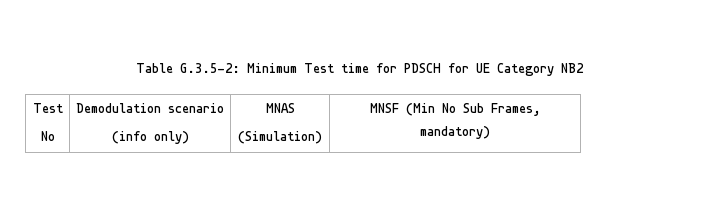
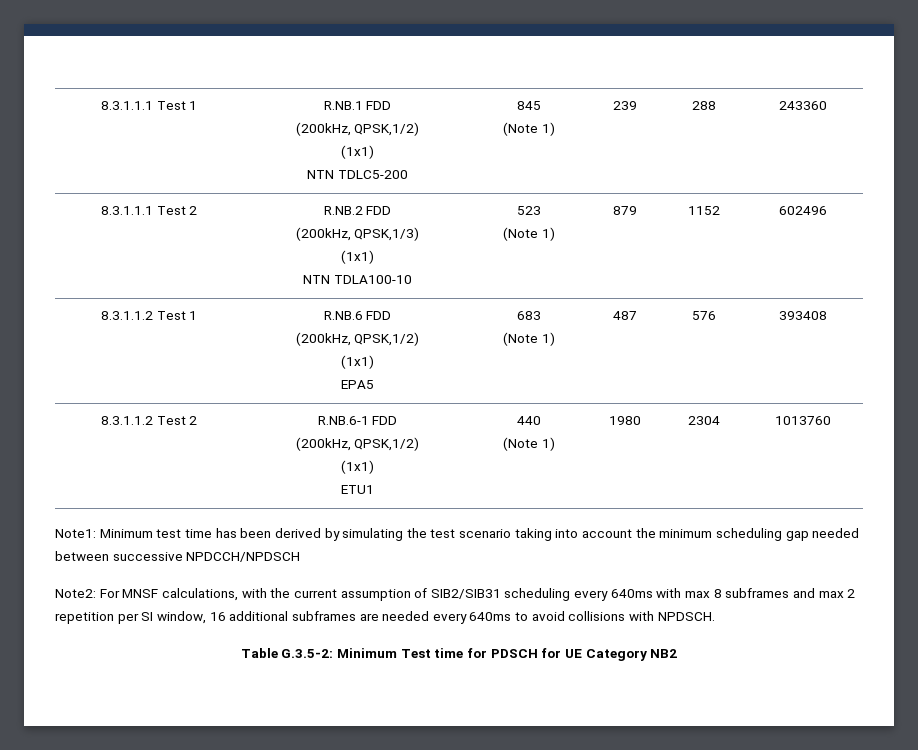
(135, 68) none -> [100,101,198,110] [323,101,392,110] [295,122,420,136] [341,145,375,159] [307,170,408,179] [517,101,541,110] [503,122,555,136] [613,101,637,110] [692,101,716,110] [779,101,827,110] [100,206,198,215] [323,206,392,215] [295,227,420,241] [341,250,375,264] [303,275,412,284] [517,206,541,215] [503,227,555,241] [613,206,637,215] [688,206,720,215] [779,206,827,215] [100,311,198,320] [323,311,392,320] [295,332,420,346] [341,355,375,369] [341,380,375,389] [517,311,541,320] [503,332,555,346] [613,311,637,320] [692,311,716,320] [779,311,827,320] [100,416,198,425] [317,416,398,425] [295,437,420,451] [341,460,375,474] [341,485,375,494] [517,416,541,425] [503,437,555,451] [609,416,641,425] [688,416,720,425] [775,416,831,425] [55,528,860,541] [55,551,301,562] [55,588,856,601] [55,611,715,624] 8.3.1.1.1 Test 1 | R.NB.1 FDD // (200kHz, QPSK,1/2) // (1x1) // NTN TDLC5-200 | 845 // (Note 1) | 239 | 288 | 243360 // 8.3.1.1.1 Test 2 | R.NB.2 FDD // (200kHz, QPSK,1/3) // (1x1) // NTN TDLA100-10 | 523 // (Note 1) | 879 | 1152 | 602496 // 8.3.1.1.2 Test 1 | R.NB.6 FDD // (200kHz, QPSK,1/2) // (1x1) // EPA5 | 683 // (Note 1) | 487 | 576 | 393408 // 8.3.1.1.2 Test 2 | R.NB.6-1 FDD // (200kHz, QPSK,1/2) // (1x1) // ETU1 | 440 // (Note 1) | 1980 | 2304 | 1013760 // Note1: Minimum test time has been derived by simulating the test scenario taking into account the minimum scheduling gap needed between successive NPDCCH/NPDSCH // Note2: For MNSF calculations, with the current assumption of SIB2/SIB31 scheduling every 640ms with max 8 subframes and max 2 repetition per SI window, 16 additional subframes are needed every 640ms to avoid collisions with NPDSCH. //
[32,103,63,113] [40,131,55,141] [76,103,224,113] [111,131,189,144] [265,103,295,113] [238,131,322,144] [369,103,541,116] [420,126,490,139] // Test // No | Demodulation scenario // (info only) | MNAS // (Simulation) | MNSF (Min No Sub Frames, mandatory) -> (678, 653) none

